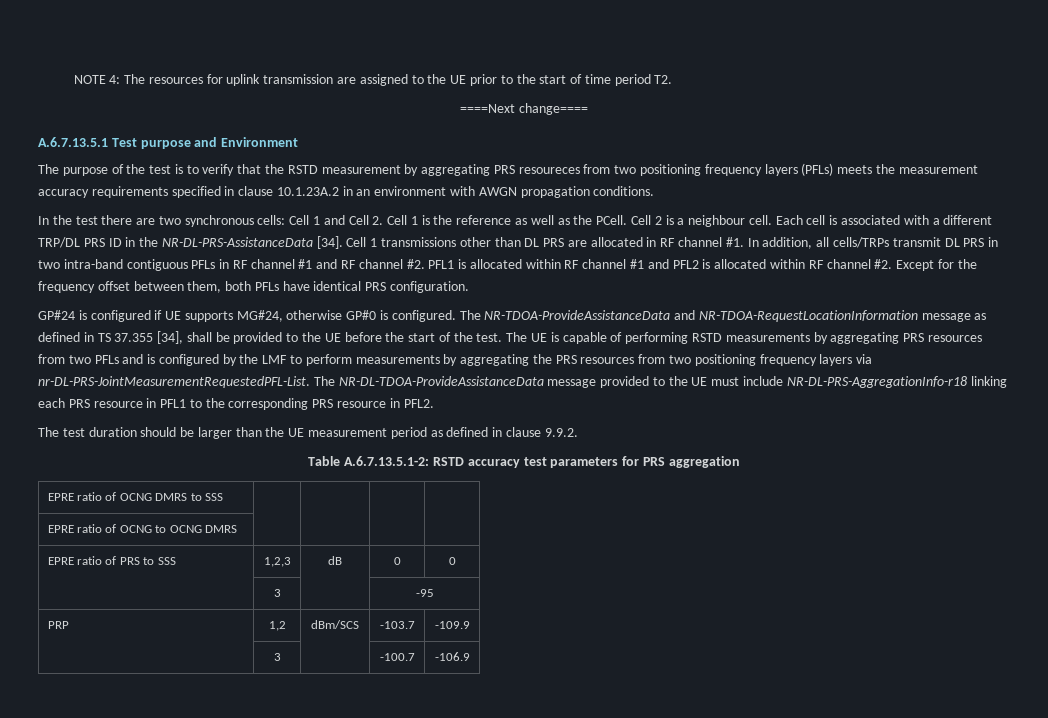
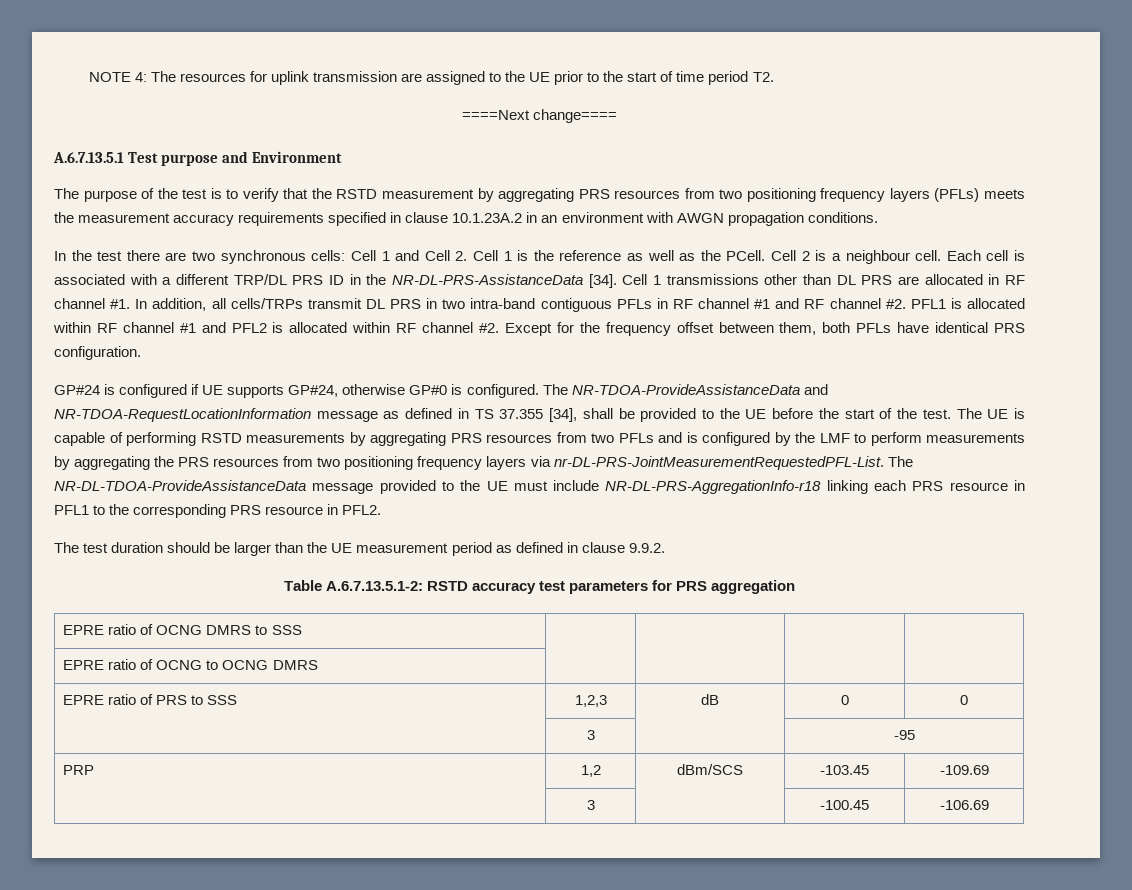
[518,167,580,174] resoureces -> [614,190,681,199] resources
[236,310,283,322] MG#24, -> [288,385,339,397] GP#24,
[379,621,415,629] [434,621,470,629] [273,653,281,661] [379,653,415,661] [434,652,470,661] -103.7 | -109.9 // | 3 | | -100.7 | -106.9 -> [820,765,870,775] [939,765,989,775] [586,800,595,810] [820,800,870,810] [939,800,989,810] -103.45 | -109.69 // | 3 | | -100.45 | -106.69

